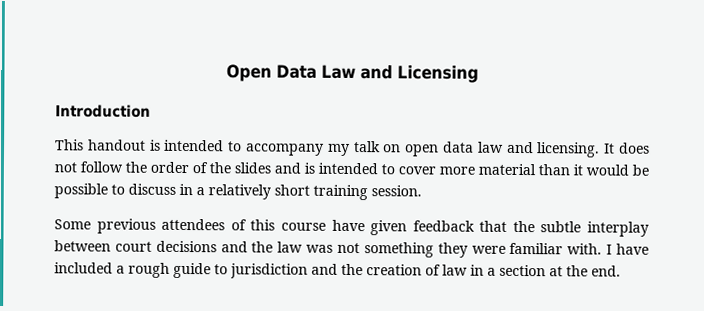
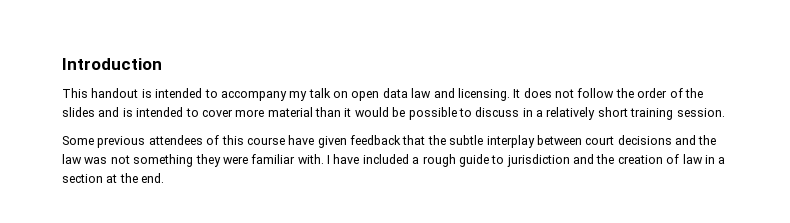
[226,64,479,83] Open Data Law and Licensing // -> (62, 64) none

